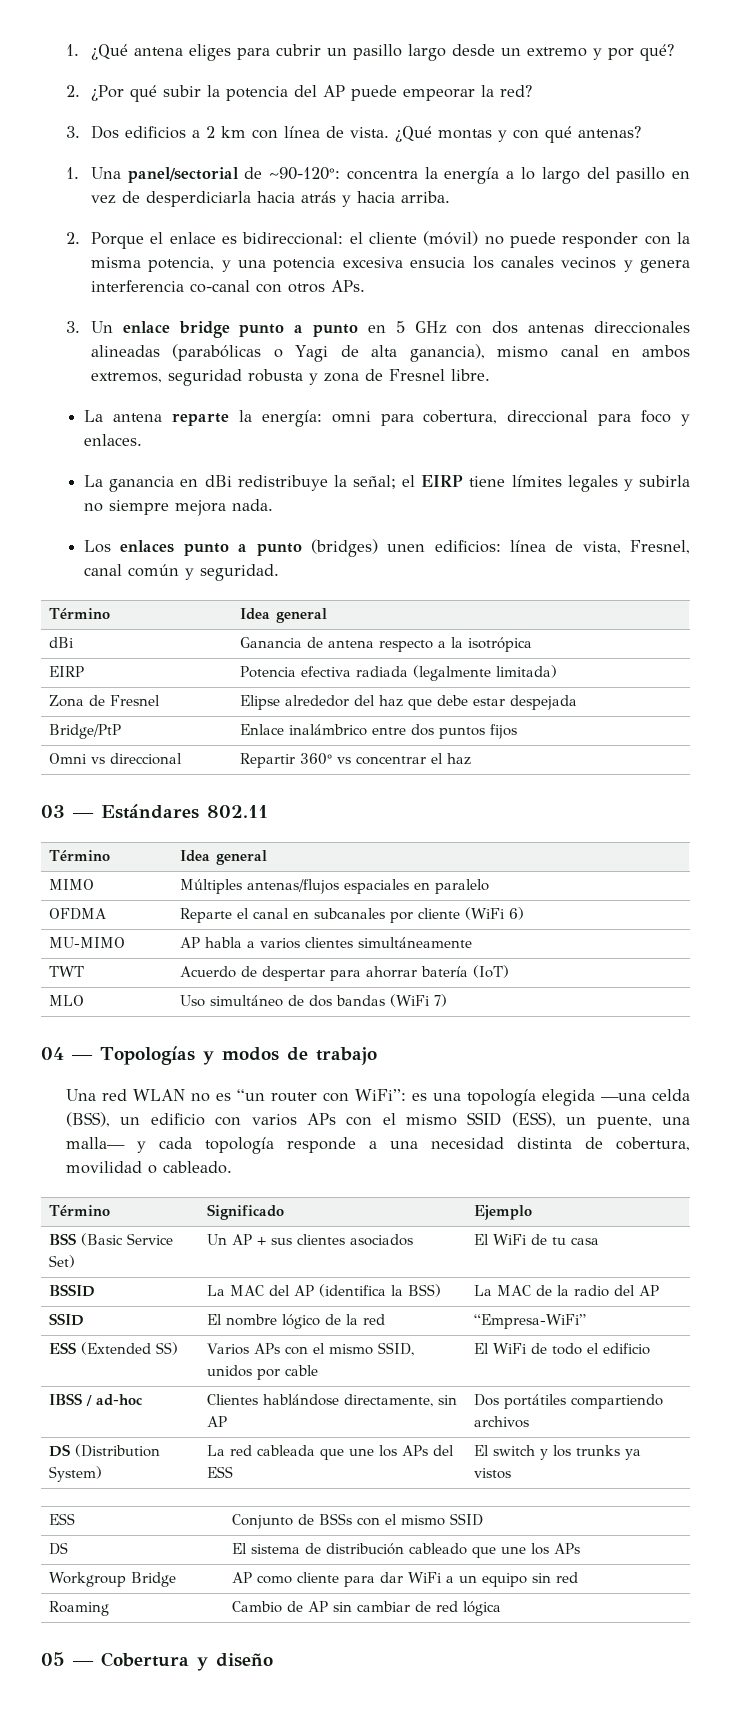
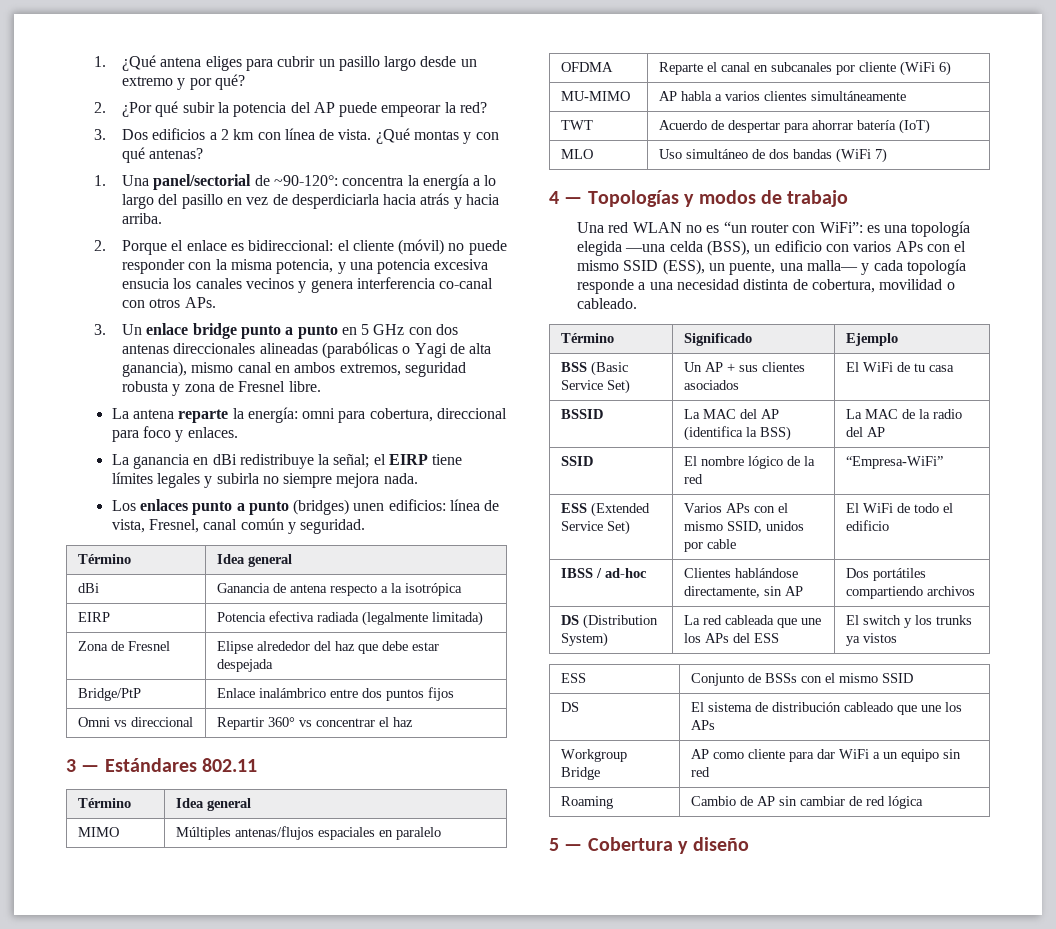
[41,805,65,818] 03 -> [66,759,76,772] 3
[41,1047,64,1060] 04 -> [549,191,559,204] 4
[155,1342,178,1355] SS) -> [561,520,631,535] Service Set)
[41,1652,65,1666] 05 -> [549,838,559,851] 5

